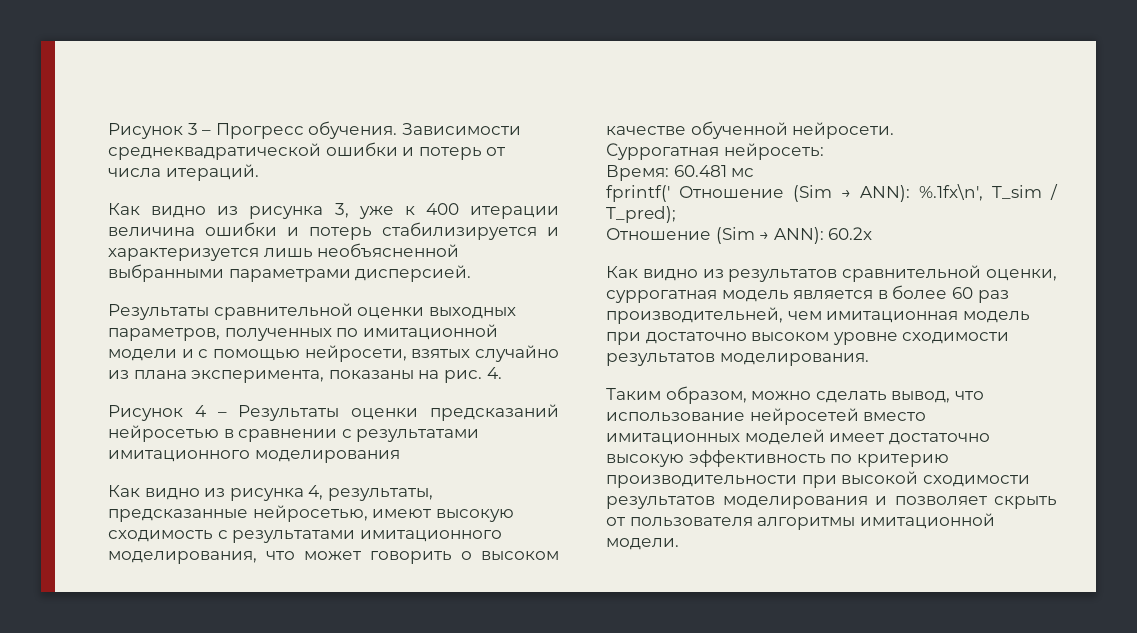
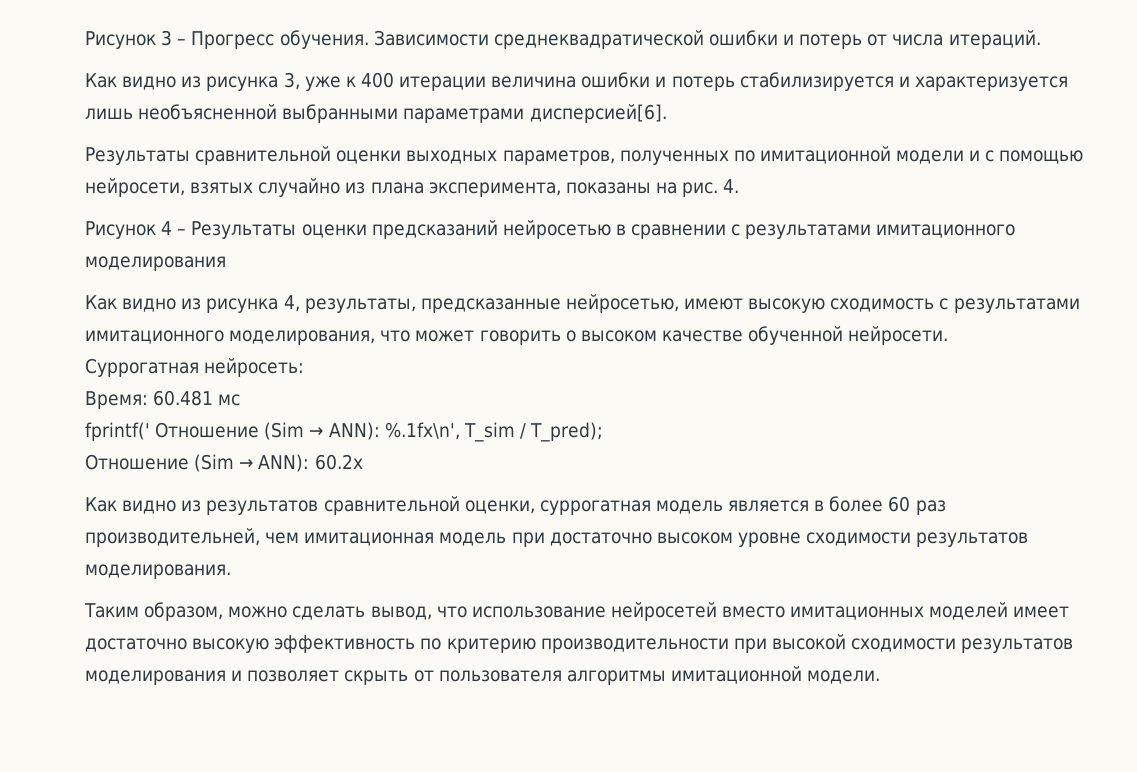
[355,265,472,282] дисперсией. -> [529,104,667,123] дисперсией[6].

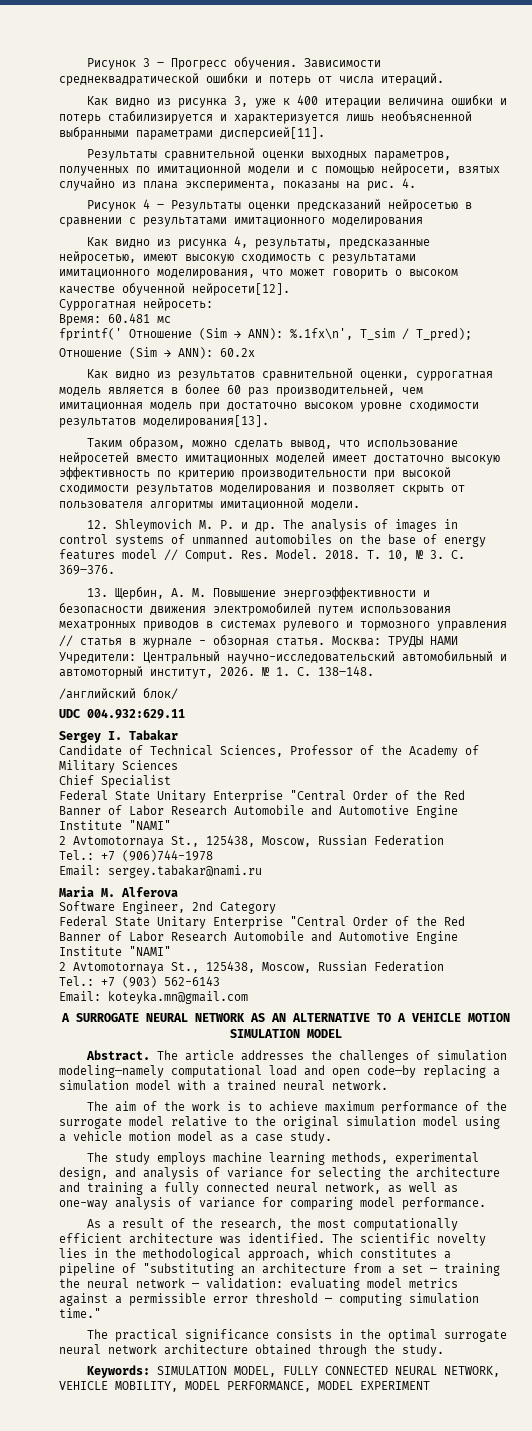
[529,104,667,123] дисперсией[6]. -> [220,127,325,140] дисперсией[11].
[848,326,949,345] нейросети. -> [192,283,290,296] нейросети[12].
[85,564,231,579] моделирования. -> [143,415,269,428] моделирования[13].
(881, 677) none -> [87,519,459,532] [59,534,486,547] [59,549,465,562] [59,565,115,575] [87,586,431,600] [59,602,451,616] [59,621,507,631] [59,634,458,648] [59,650,507,664] [59,666,374,679] [59,687,178,700] [59,709,185,719] [59,730,178,743] [59,745,479,758] [59,760,178,773] [59,775,171,788] [59,790,465,803] [59,805,458,818] [59,820,171,830] [59,835,444,848] [59,850,213,862] [59,865,262,878] [59,886,178,897] [59,901,276,914] [59,916,465,929] [59,931,458,944] [59,946,171,956] [59,961,444,974] [59,976,220,988] [59,991,248,1004] [60,1013,510,1022] [229,1029,342,1038] [86,1050,508,1063] [59,1065,500,1078] [59,1080,388,1091] [87,1101,508,1114] [59,1116,500,1129] [59,1131,332,1144] [87,1152,480,1165] [59,1167,500,1180] [59,1182,458,1195] [59,1197,486,1210] [87,1218,459,1231] [59,1233,486,1246] [59,1248,451,1261] [59,1263,500,1276] [59,1278,458,1291] [59,1293,479,1306] [59,1308,101,1318] [87,1329,508,1342] [59,1344,444,1357] [87,1365,501,1378] [59,1381,430,1392] // 12. Shleymovich M. P. и др. The analysis of images in control systems of unmanned automobiles on the base of energy features model // Comput. Res. Model. 2018. Т. 10, № 3. С. 369–376. // 13. Щербин, А. М. Повышение энергоэффективности и безопасности движения электромобилей путем использования мехатронных приводов в системах рулевого и тормозного управления // статья в журнале - обзорная статья. Москва: ТРУДЫ НАМИ Учредители: Центральный научно-исследовательский автомобильный и автомоторный институт, 2026. № 1. С. 138–148. // /английский блок/ // UDC 004.932:629.11 // Sergey I. Tabakar // Candidate of Technical Sciences, Professor of the Academy of Military Sciences // Chief Specialist // Federal State Unitary Enterprise "Central Order of the Red Banner of Labor Research Automobile and Automotive Engine Institute "NAMI" // 2 Avtomotornaya St., 125438, Moscow, Russian Federation // Tel.: +7 (906)744-1978 // Email: sergey.tabakar@nami.ru // Maria M. Alferova // Software Engineer, 2nd Category // Federal State Unitary Enterprise "Central Order of the Red Banner of Labor Research Automobile and Automotive Engine Institute "NAMI" // 2 Avtomotornaya St., 125438, Moscow, Russian Federation // Tel.: +7 (903) 562-6143 // Email: koteyka.mn@gmail.com // A SURROGATE NEURAL NETWORK AS AN ALTERNATIVE TO A VEHICLE MOTION SIMULATION MODEL // Abstract. The article addresses the challenges of simulation modeling—namely computational load and open code—by replacing a simulation model with a trained neural network. // The aim of the work is to achieve maximum performance of the surrogate model relative to the original simulation model using a vehicle motion model as a case study. // The study employs machine learning methods, experimental design, and analysis of variance for selecting the architecture and training a fully connected neural network, as well as one-way analysis of variance for comparing model performance. // As a result of the research, the most computationally efficient architecture was identified. The scientific novelty lies in the methodological approach, which constitutes a pipeline of "substituting an architecture from a set — training the neural network — validation: evaluating model metrics against a permissible error threshold — computing simulation time." // The practical significance consists in the optimal surrogate neural network architecture obtained through the study. // Keywords: SIMULATION MODEL, FULLY CONNECTED NEURAL NETWORK, VEHICLE MOBILITY, MODEL PERFORMANCE, MODEL EXPERIMENT

